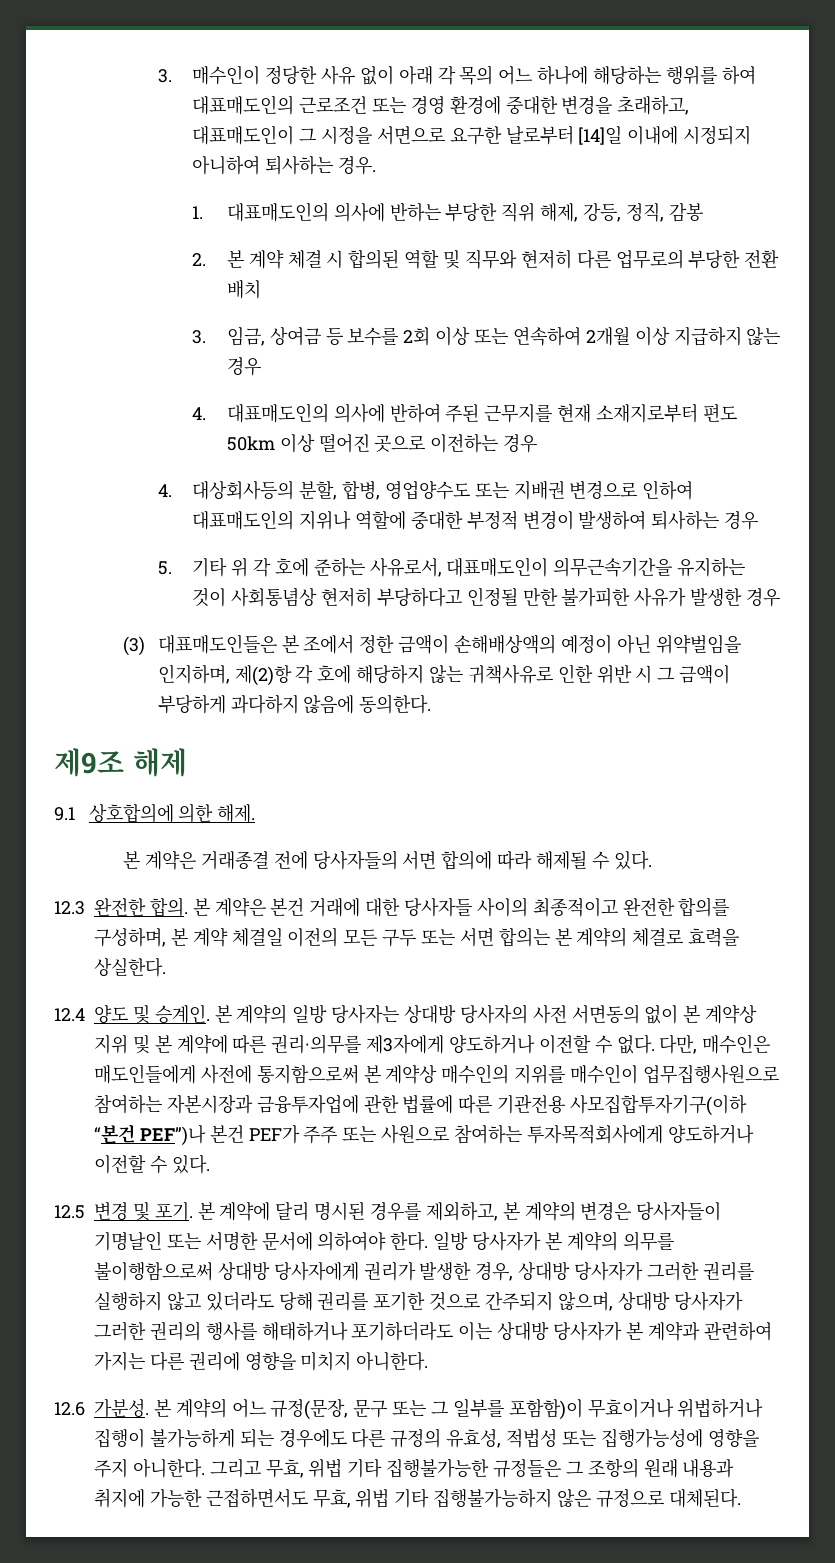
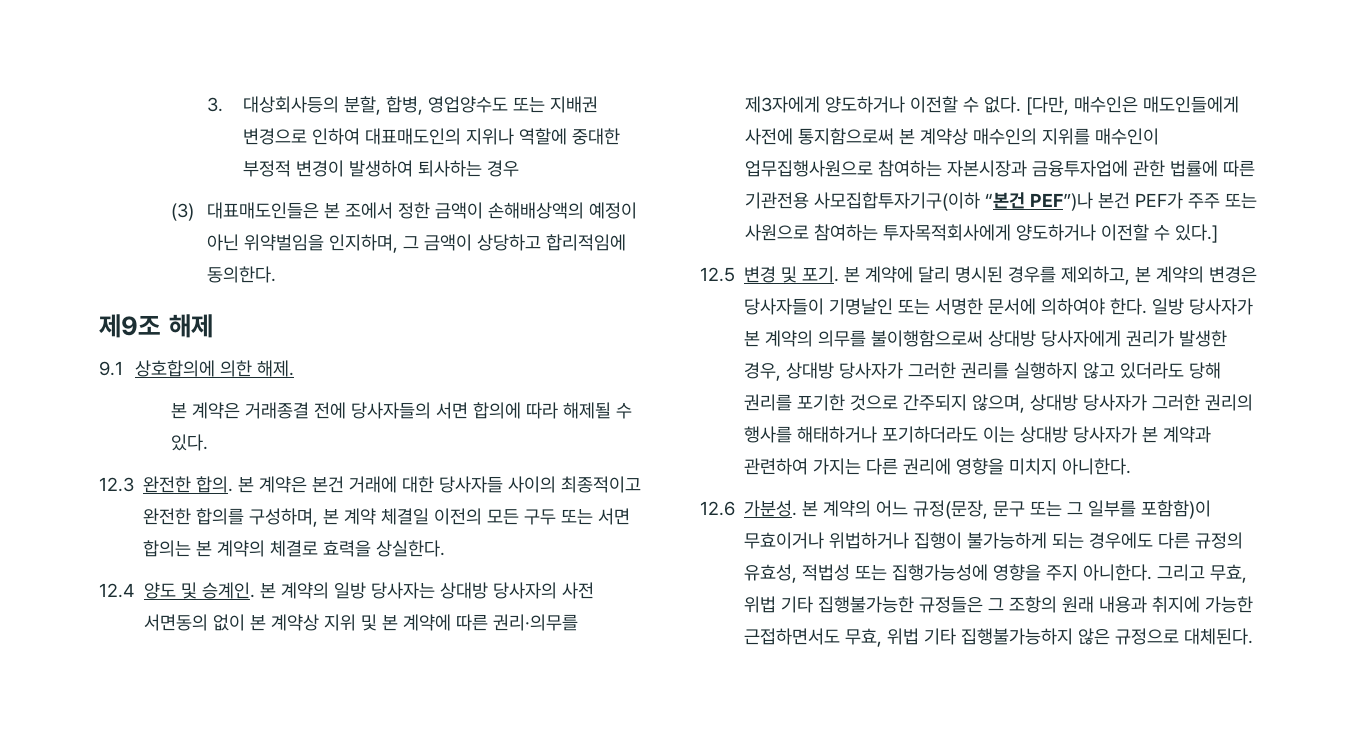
[157,65,756,85] [192,95,690,115] [192,125,752,145] [192,156,377,175] [192,202,703,222] [192,249,780,269] [226,280,261,299] [192,326,781,346] [226,357,261,376] [192,403,737,423] [226,434,538,453] [157,484,172,497] 3. 매수인이 정당한 사유 없이 아래 각 목의 어느 하나에 해당하는 행위를 하여 대표매도인의 근로조건 또는 경영 환경에 중대한 변경을 초래하고, 대표매도인이 그 시정을 서면으로 요구한 날로부터 [14]일 이내에 시정되지 아니하여 퇴사하는 경우. // 1. 대표매도인의 의사에 반하는 부당한 직위 해제, 강등, 정직, 감봉 // 2. 본 계약 체결 시 합의된 역할 및 직무와 현저히 다른 업무로의 부당한 전환 배치 // 3. 임금, 상여금 등 보수를 2회 이상 또는 연속하여 2개월 이상 지급하지 않는 경우 // 4. 대표매도인의 의사에 반하여 주된 근무지를 현재 소재지로부터 편도 50km 이상 떨어진 곳으로 이전하는 경우 // 4. -> [206,97,223,112] 3.
[157,557,746,577] [192,587,781,607] // 5. 기타 위 각 호에 준하는 사유로서, 대표매도인이 의무근속기간을 유지하는 것이 사회통념상 현저히 부당하다고 인정될 만한 불가피한 사유가 발생한 경우 -> (519, 168) none
[234,664,731,686] [157,694,355,714] 제(2)항 각 호에 해당하지 않는 귀책사유로 인한 위반 시 그 금액이 부당하게 과다하지 않음에 -> [402,234,626,251] 그 금액이 상당하고 합리적임에
[659,1034,698,1054] 다만, -> [1026,96,1070,115] [다만,
[171,1154,210,1174] 있다. -> [1175,224,1219,243] 있다.]

